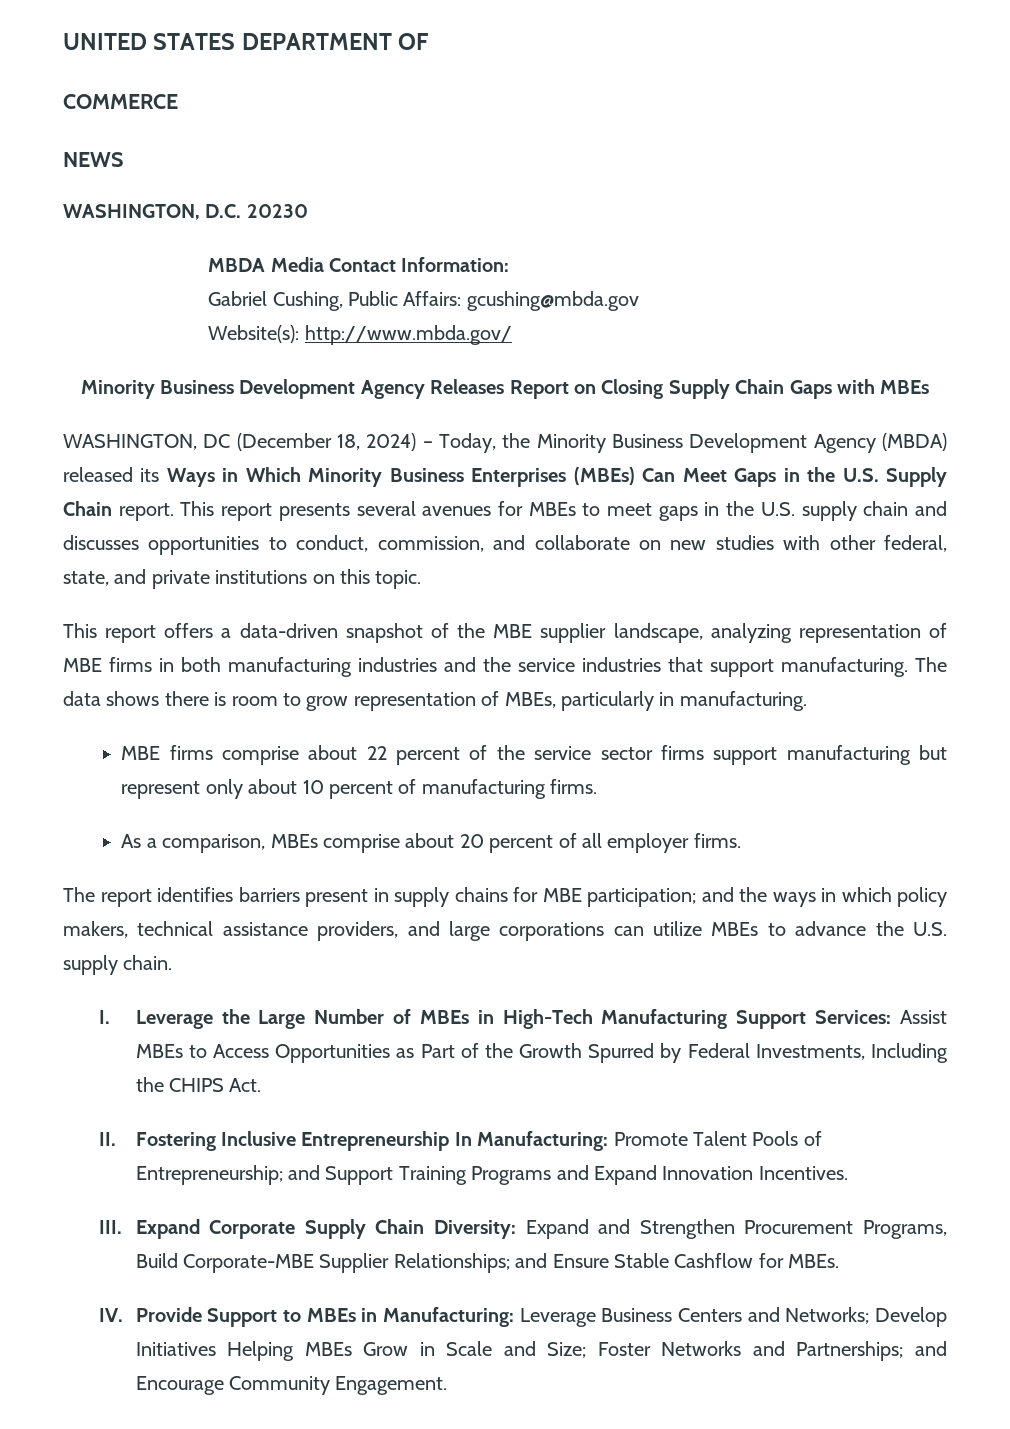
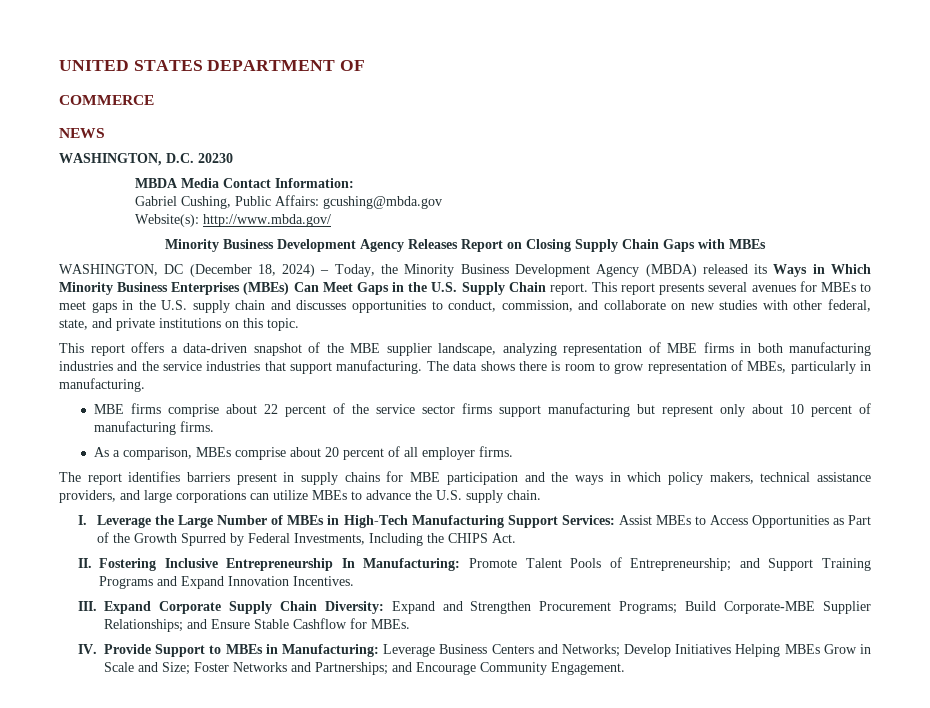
[587,888,696,907] participation; -> [446,472,518,485] participation
[862,1220,947,1239] Programs, -> [619,601,678,614] Programs;

